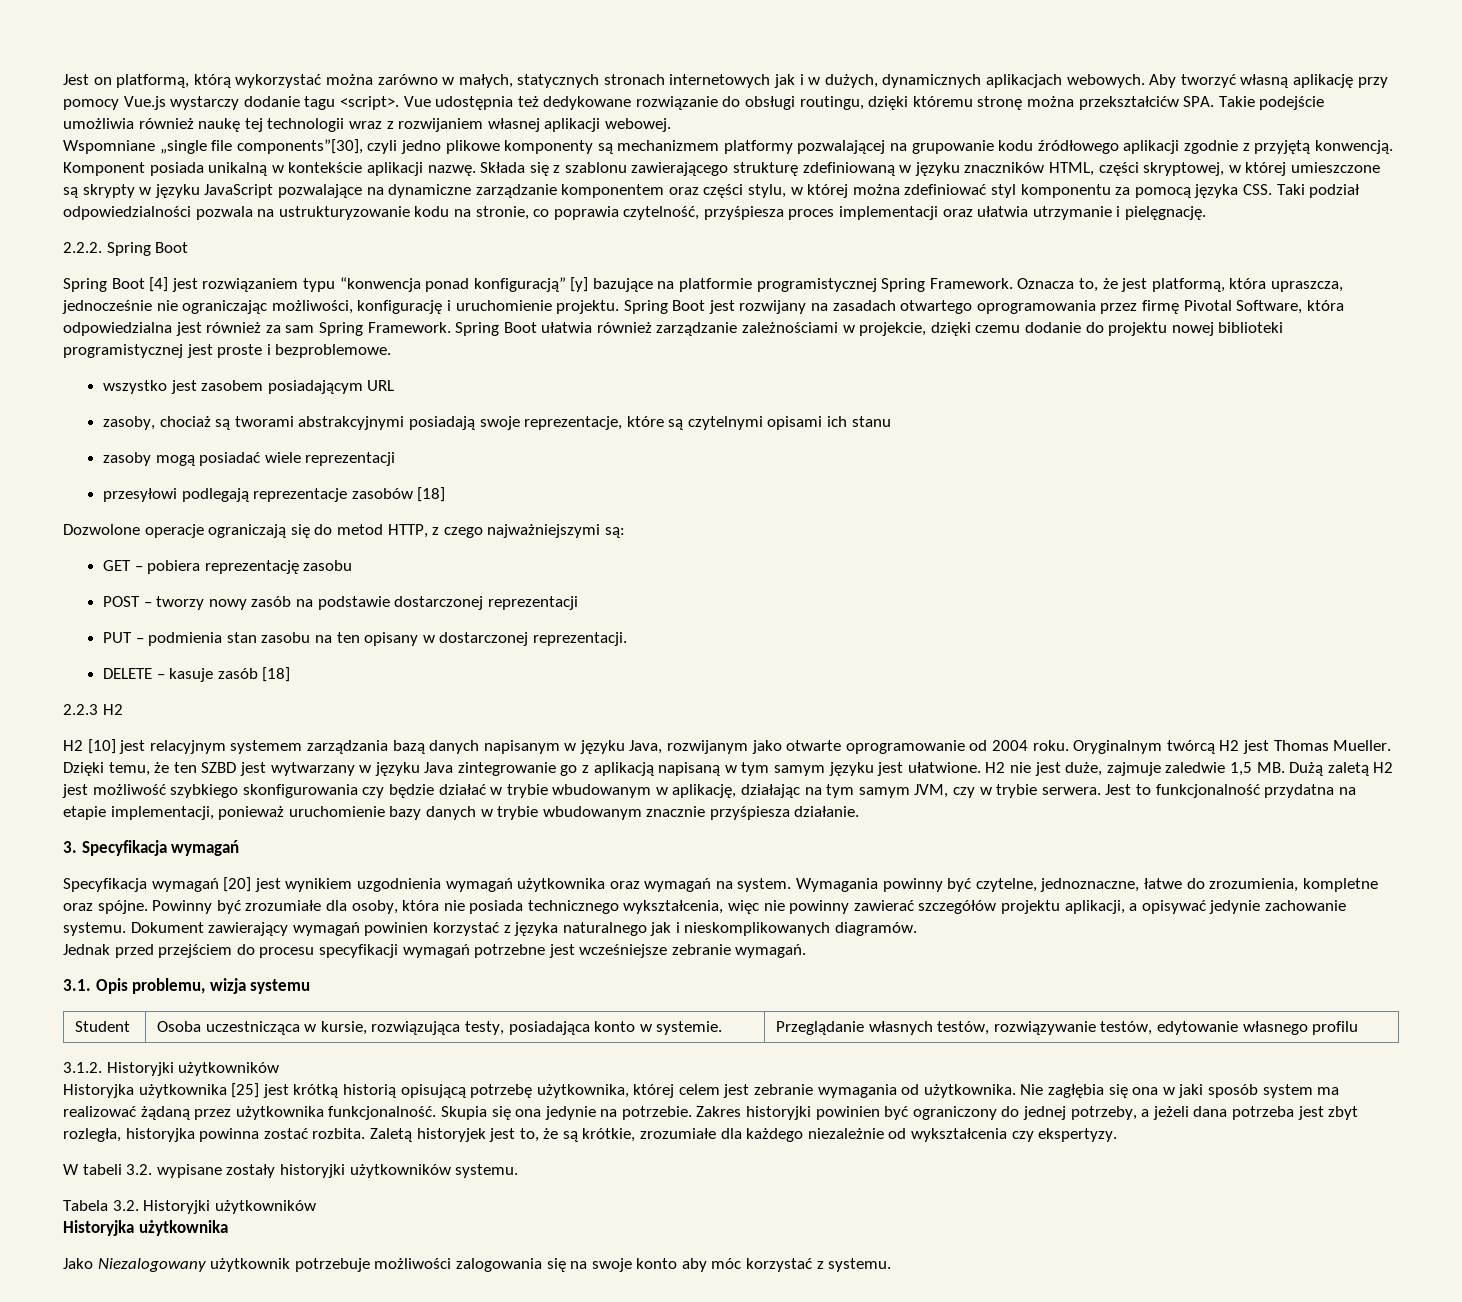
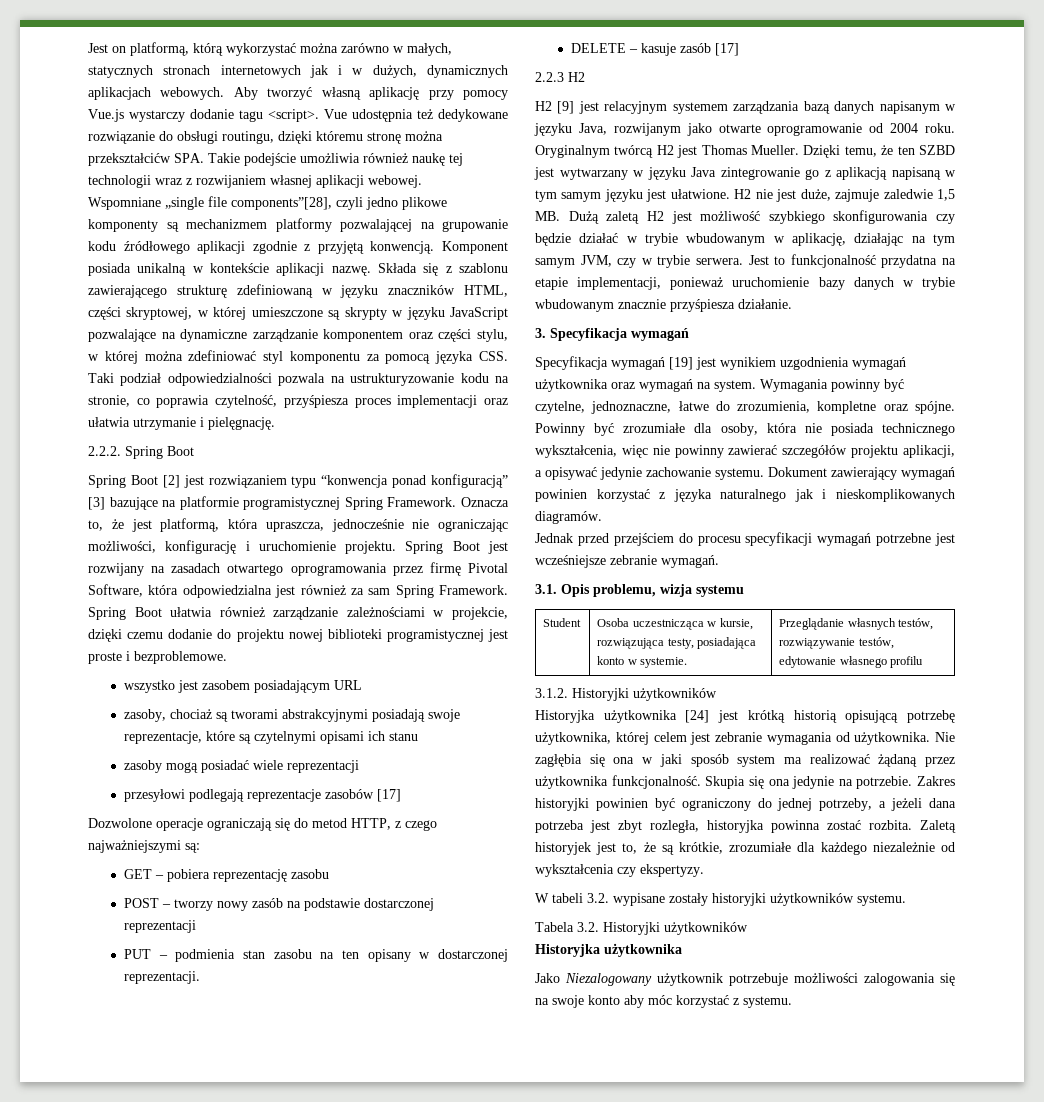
[236,139,363,154] components”[30], -> [231,197,332,210] components”[28],
[149,277,169,292] [4] -> [162,475,180,488] [2]
[570,277,589,292] [y] -> [88,497,105,510] [3]
[417,487,446,502] [18] -> [377,789,402,802] [17]
[262,667,291,682] [18] -> [715,43,740,56] [17]
[87,739,116,754] [10] -> [557,101,575,114] [9]
[223,877,252,892] [20] -> [669,357,693,370] [19]
[231,1083,260,1098] [25] -> [685,710,710,723] [24]

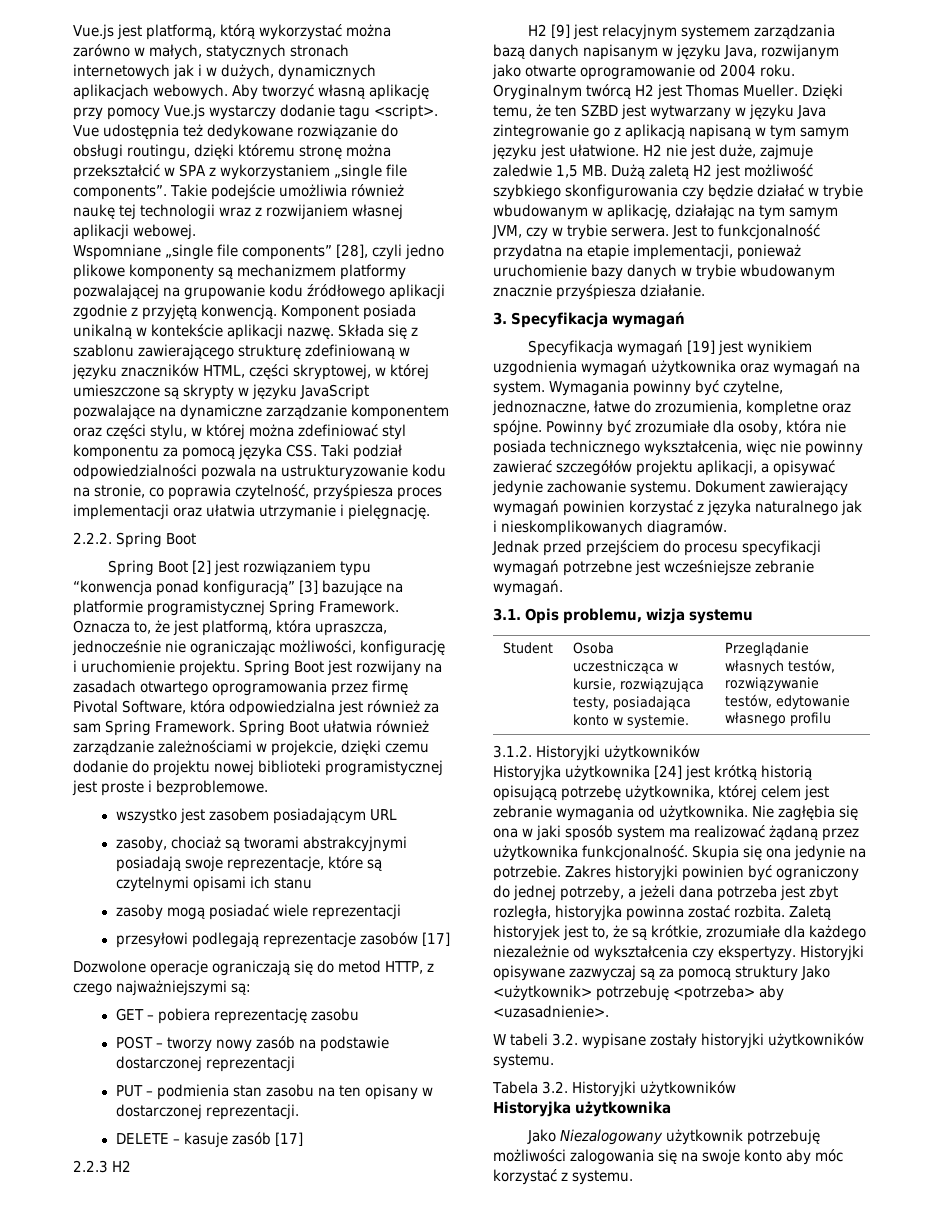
[88,43,126,53] Jest on -> [73,24,143,40] Vue.js jest
[88,153,204,166] przekształcićw SPA. -> [73,164,408,180] [73,185,167,200] przekształcić w SPA z wykorzystaniem „single file components”.
[231,197,332,210] components”[28], -> [242,244,369,260] components” [28],
(704, 870) none -> [800,945,865,961] [493,965,831,981] [493,985,785,1001] [493,1005,609,1018] Historyjki opisywane zazwyczaj są za pomocą struktury Jako <użytkownik> potrzebuję <potrzeba> aby <uzasadnienie>.
[729,973,788,986] potrzebuje -> [746,1129,820,1145] potrzebuję

